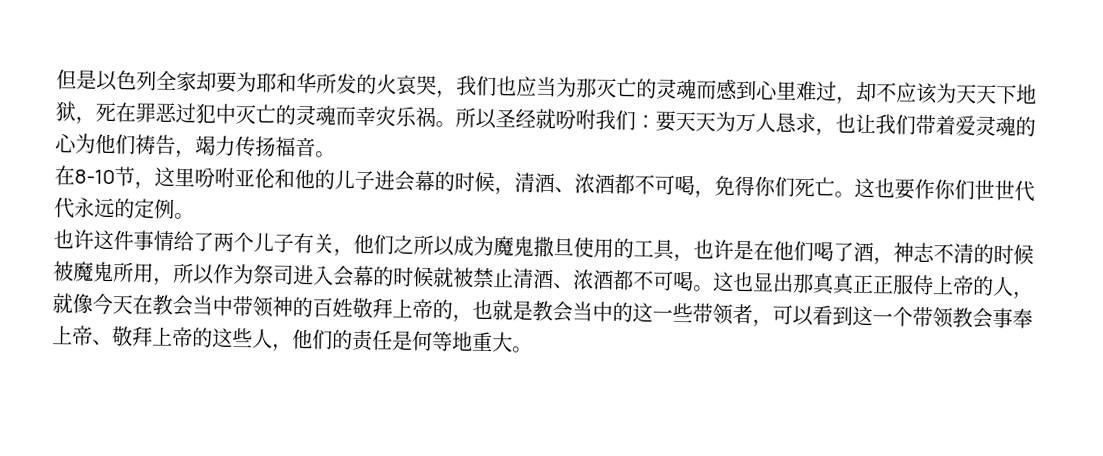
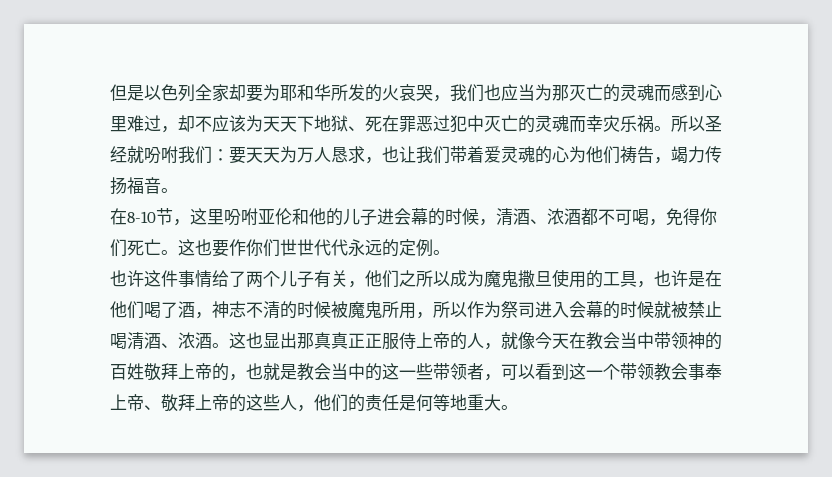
[75,116,96,125] ， -> [348,126,365,131] 、
[513,268,694,292] 清酒、浓酒都不可喝 -> [110,332,212,350] 喝清酒、浓酒

